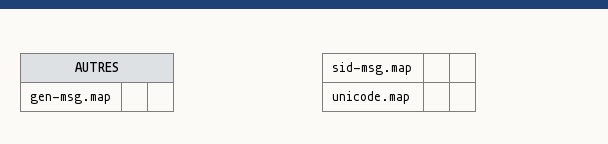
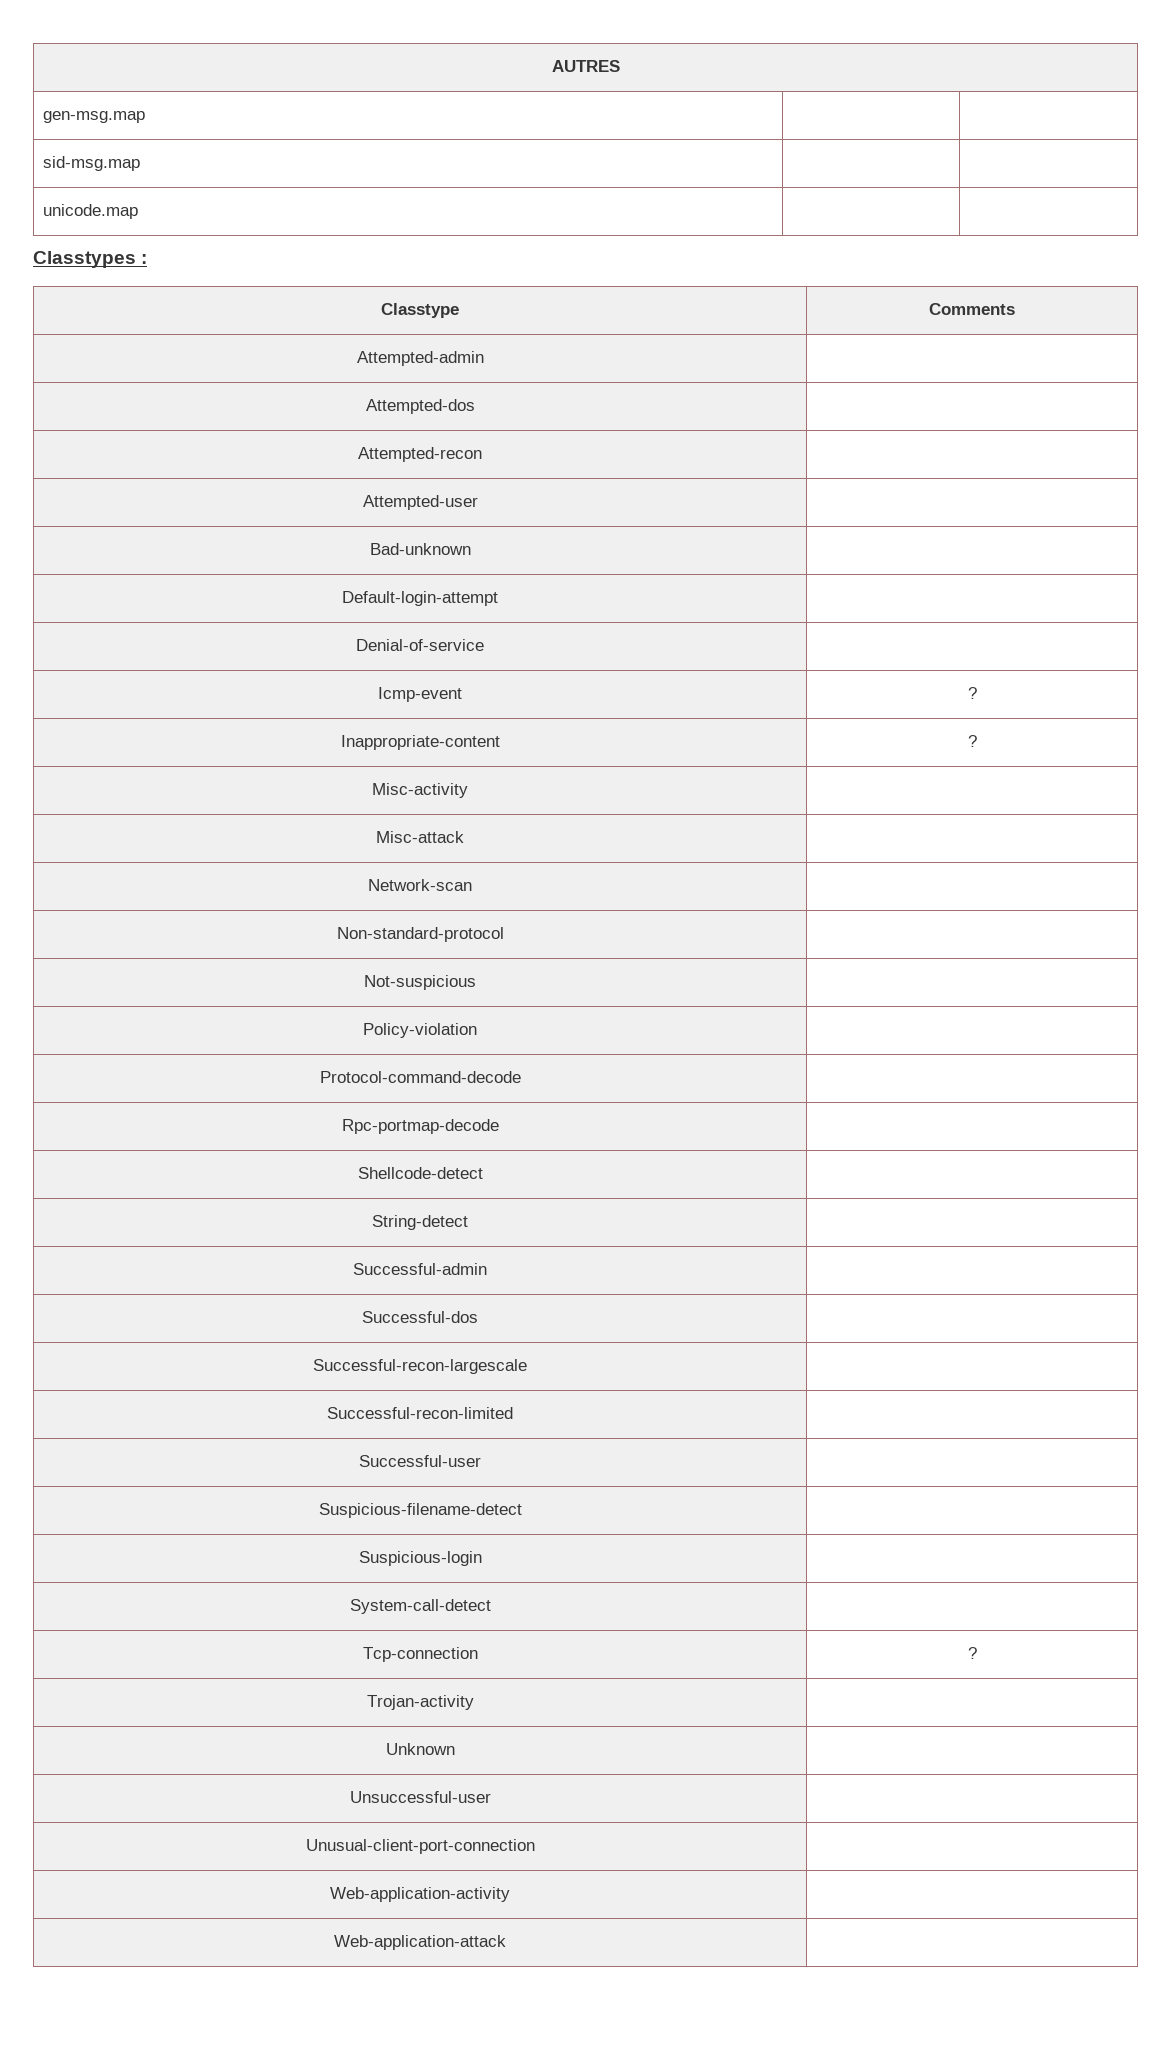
(410, 97) none -> [33,251,148,268] [381,303,459,318] [929,303,1016,315] [356,351,484,366] [365,399,475,414] [358,447,482,462] [362,495,478,510] [369,543,471,555] [342,591,498,606] [356,639,484,651] [378,687,462,702] [967,687,977,699] [340,735,500,750] [967,735,977,747] [372,783,468,798] [376,831,464,843] [368,879,472,891] [336,927,504,942] [364,975,476,990] [363,1023,477,1038] [319,1071,521,1083] [341,1119,499,1134] [357,1167,483,1179] [372,1215,468,1230] [353,1263,487,1275] [362,1311,478,1323] [313,1359,527,1374] [327,1407,513,1419] [359,1455,481,1467] [318,1503,522,1518] [358,1551,482,1566] [349,1599,491,1614] [362,1647,478,1662] [967,1647,977,1659] [366,1695,474,1710] [385,1743,455,1755] [349,1791,491,1803] [305,1839,535,1854] [330,1887,510,1902] [334,1935,506,1950] // Classtypes : // Classtype | Comments // Attempted-admin | // Attempted-dos | // Attempted-recon | // Attempted-user | // Bad-unknown | // Default-login-attempt | // Denial-of-service | // Icmp-event | ? // Inappropriate-content | ? // Misc-activity | // Misc-attack | // Network-scan | // Non-standard-protocol | // Not-suspicious | // Policy-violation | // Protocol-command-decode | // Rpc-portmap-decode | // Shellcode-detect | // String-detect | // Successful-admin | // Successful-dos | // Successful-recon-largescale | // Successful-recon-limited | // Successful-user | // Suspicious-filename-detect | // Suspicious-login | // System-call-detect | // Tcp-connection | ? // Trojan-activity | // Unknown | // Unsuccessful-user | // Unusual-client-port-connection | // Web-application-activity | // Web-application-attack |

